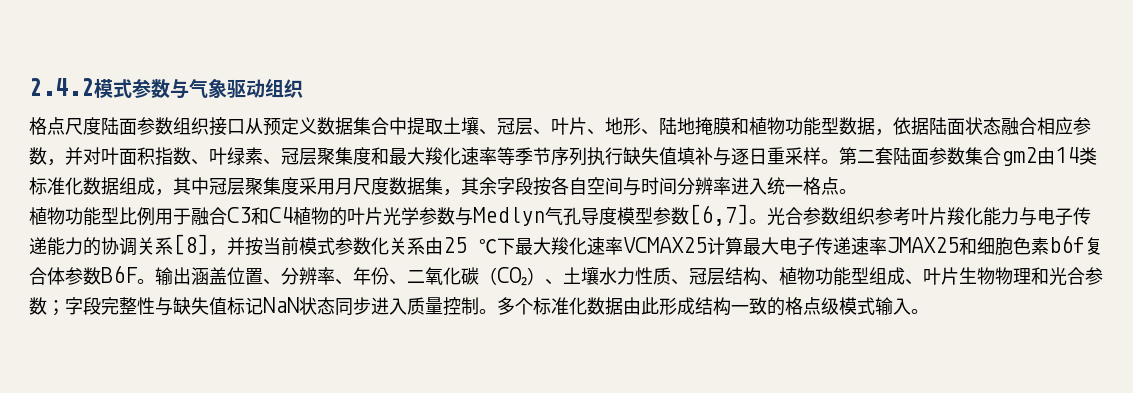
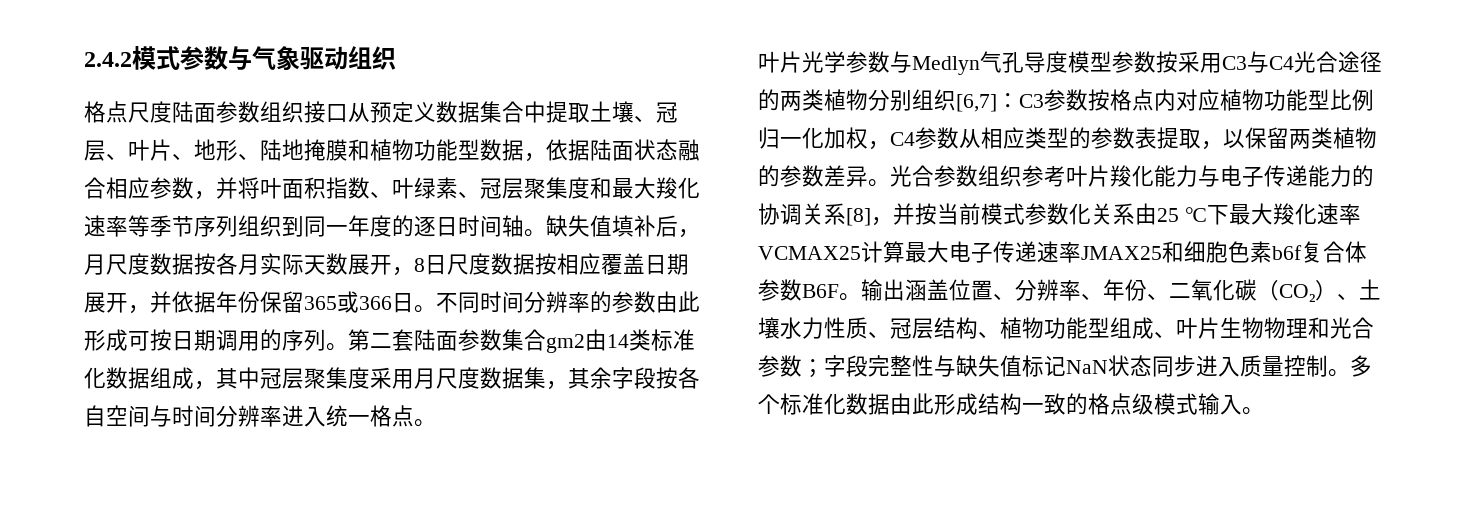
[83,147,101,165] 对 -> [238,177,260,199] 将
[587,147,821,166] 执行缺失值填补与逐日重采样 -> [238,215,700,238] [84,253,689,276] [84,291,700,314] [84,329,326,351] 组织到同一年度的逐日时间轴。缺失值填补后，月尺度数据按各月实际天数展开，8日尺度数据按相应覆盖日期展开，并依据年份保留365或366日。不同时间分辨率的参数由此形成可按日期调用的序列
[29,206,347,226] 植物功能型比例用于融合C3和C4植物的 -> (436, 423) none
[689,204,749,226] [6,7] -> [1156,51,1382,73] [758,89,1374,112] [758,127,1377,150] [758,165,868,187] 按采用C3与C4光合途径的两类植物分别组织[6,7]：C3参数按格点内对应植物功能型比例归一化加权，C4参数从相应类型的参数表提取，以保留两类植物的参数差异

